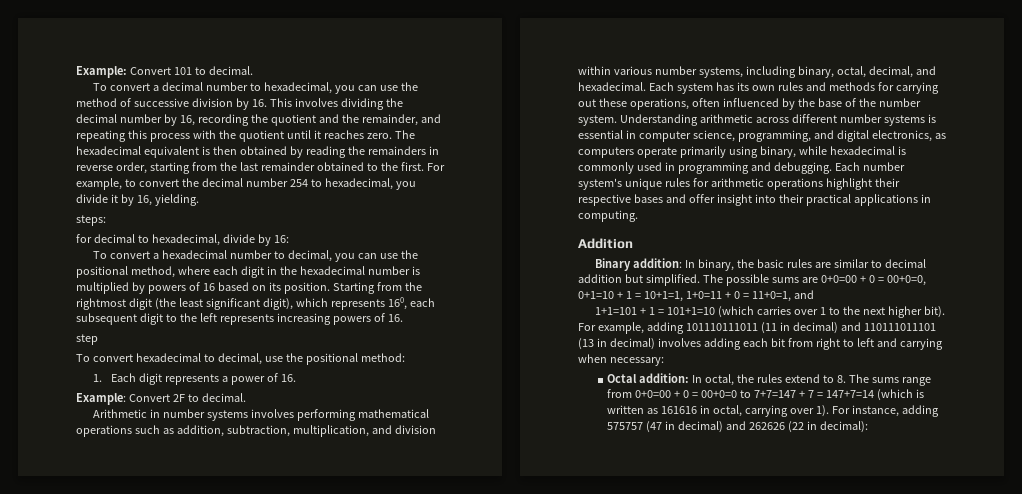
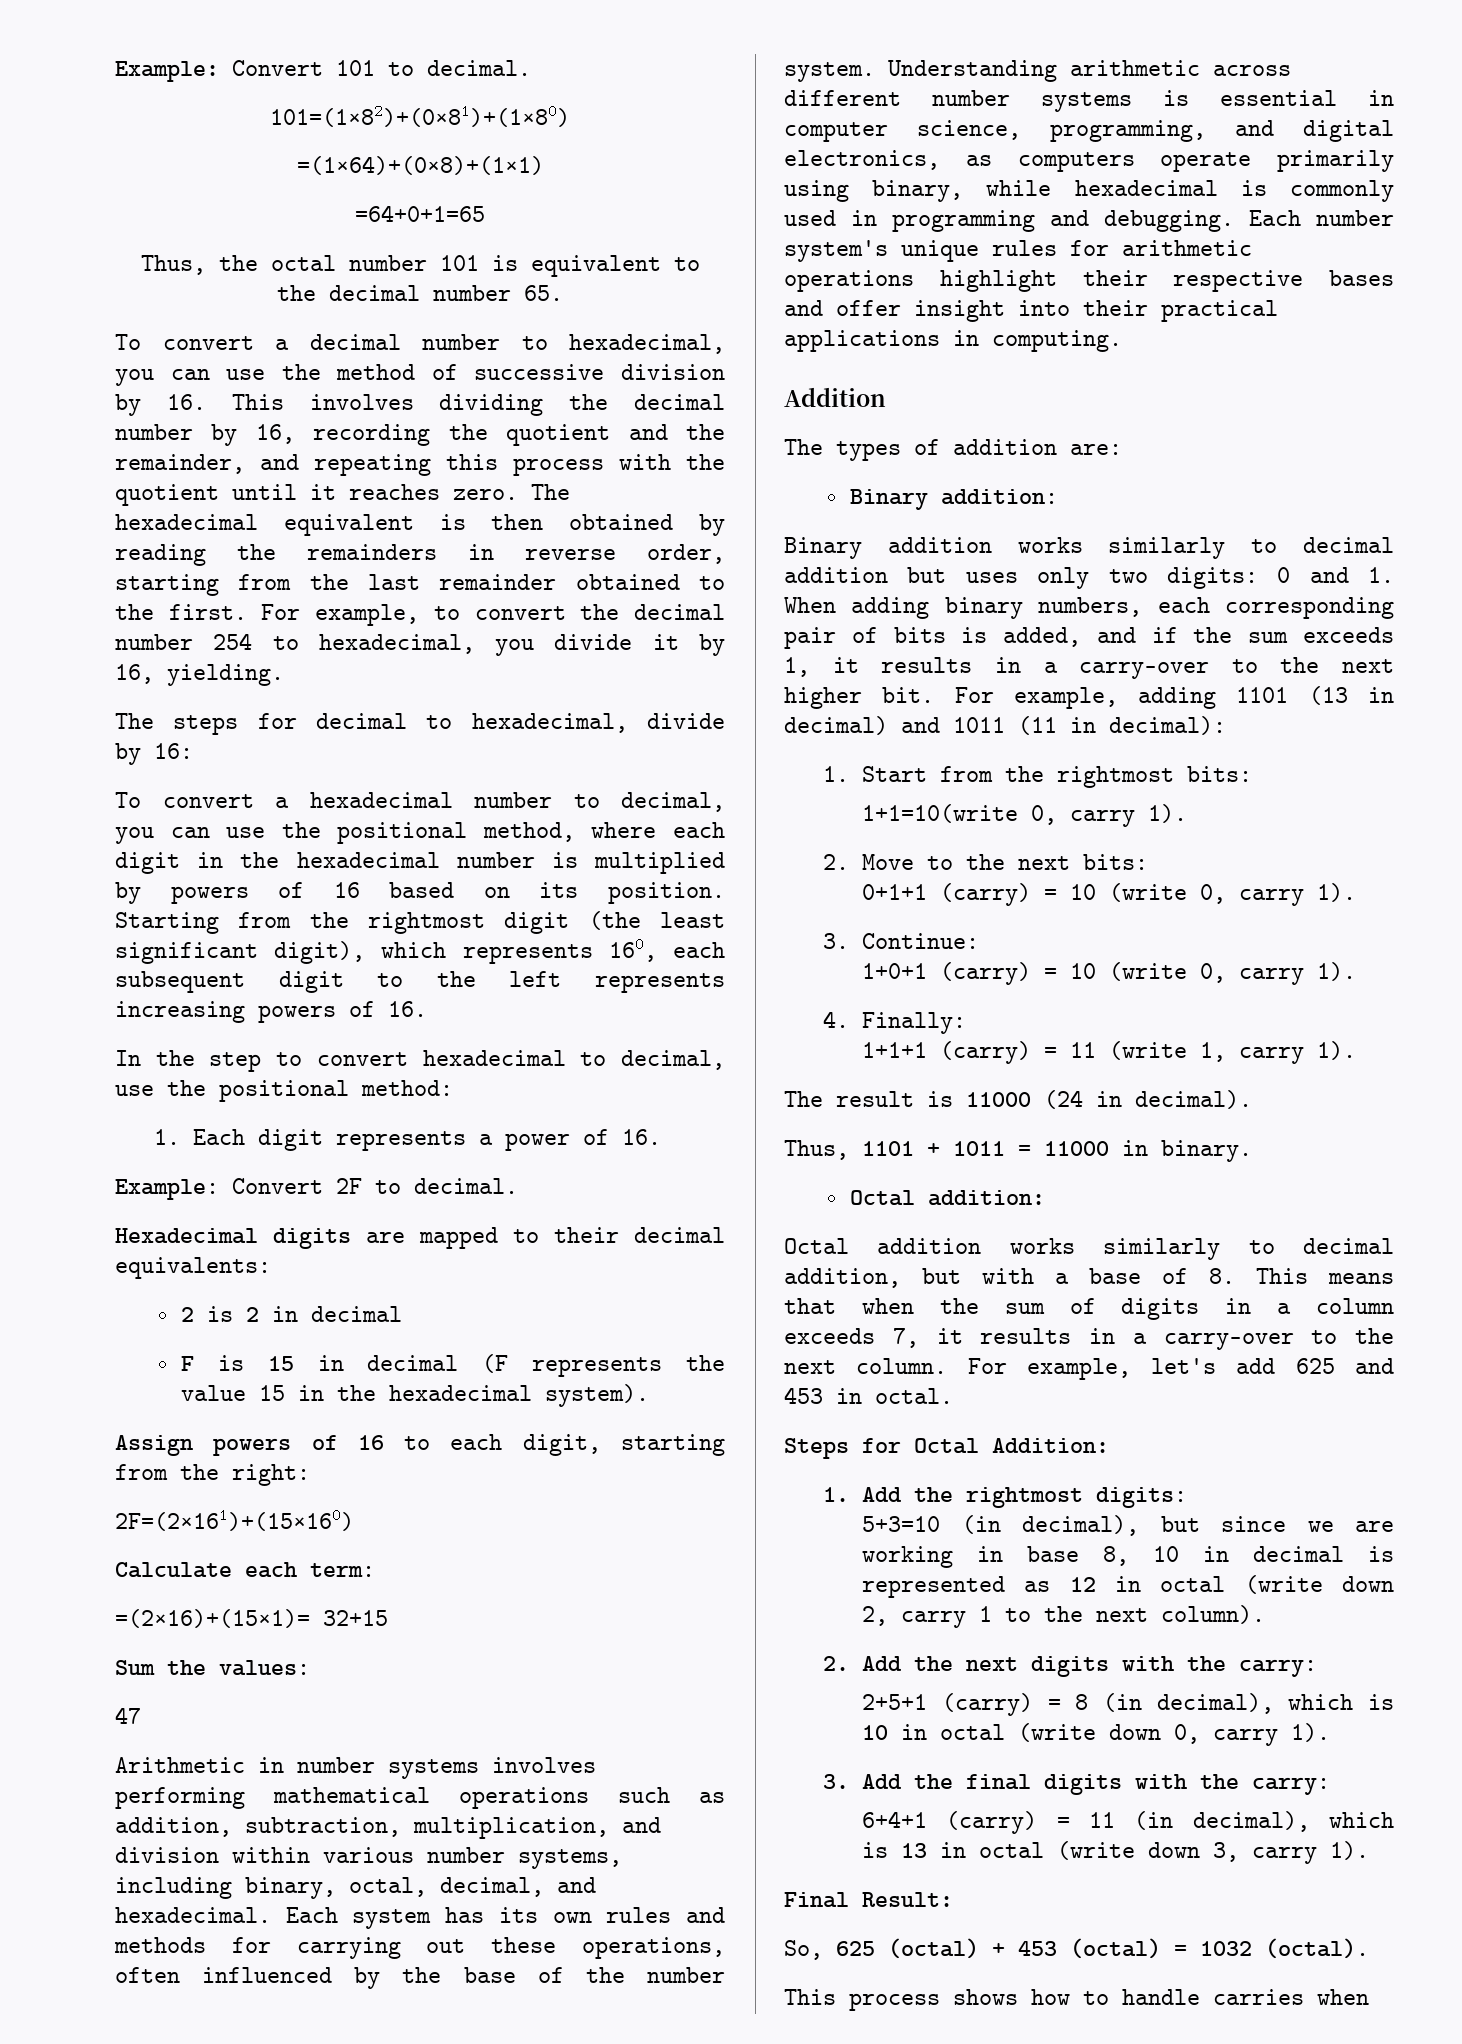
(253, 70) none -> [270,104,570,127] [296,156,544,175] [355,205,485,222] [140,255,700,277] [277,285,563,301] // 101=(1×82)+(0×81)+(1×80) // =(1×64)+(0×8)+(1×1) // =64+0+1=65 // Thus, the octal number 101 is equivalent to the decimal number 65.
[76,215,106,226] steps: // -> [115,713,239,735] The steps
(403, 318) none -> [115,1050,195,1066] In the
[76,354,90,362] // To -> [276,1052,303,1066] to
(246, 397) none -> [115,1227,725,1249] [115,1257,271,1279] [181,1306,403,1322] [181,1354,726,1377] [181,1384,650,1407] [115,1434,725,1456] [115,1464,310,1486] [115,1508,354,1531] [115,1562,375,1578] [115,1609,388,1628] [115,1660,310,1676] [115,1707,141,1724] // Hexadecimal digits are mapped to their decimal equivalents: // 2 is 2 in decimal // F is 15 in decimal (F represents the value 15 in the hexadecimal system). // Assign powers of 16 to each digit, starting from the right: // 2F=(2×161)+(15×160) // Calculate each term: // =(2×16)+(15×1)= 32+15 // Sum the values: // 47
[595,258,926,271] [578,274,926,286] [578,290,814,302] [595,306,945,318] [578,322,936,334] [578,338,943,350] [578,354,664,366] [607,373,932,386] [607,389,925,401] [607,405,940,417] [607,421,869,433] Binary addition: In binary, the basic rules are similar to decimal addition but simplified. The possible sums are 0+0=00 + 0 = 00+0=0, 0+1=10 + 1 = 10+1=1, 1+0=11 + 0 = 11+0=1, and // 1+1=101 + 1 = 101+1=10 (which carries over 1 to the next higher bit). For example, adding 101110111011 (11 in decimal) and 110111011101 (13 in decimal) involves adding each bit from right to left and carrying when necessary: // Octal addition: In octal, the rules extend to 8. The sums range from 0+0=00 + 0 = 00+0=0 to 7+7=147 + 7 = 147+7=14 (which is written as 161616 in octal, carrying over 1). For instance, adding 575757 (47 in decimal) and 262626 (22 in decimal): -> [784,439,1122,461] [850,489,1059,510] [784,537,1394,559] [784,567,1394,589] [784,597,1394,619] [784,627,1394,649] [784,657,1394,679] [784,686,1394,709] [784,716,1226,735] [823,766,1253,788] [862,804,1188,827] [823,854,1149,870] [862,883,1357,906] [823,933,980,949] [862,962,1357,985] [823,1011,967,1034] [862,1041,1357,1064] [784,1090,1252,1109] [784,1140,1252,1162] [850,1190,1046,1206] [784,1238,1394,1260] [784,1268,1394,1288] [784,1298,1394,1320] [784,1328,1394,1350] [784,1358,1394,1380] [784,1387,953,1404] [784,1438,1109,1459] [823,1487,1188,1508] [862,1515,1394,1536] [862,1546,1394,1568] [862,1575,1394,1598] [862,1605,1266,1628] [823,1656,1318,1677] [862,1693,1394,1716] [862,1723,1331,1746] [823,1774,1331,1795] [862,1811,1394,1834] [862,1841,1370,1864] [784,1892,953,1908] [784,1938,1369,1960] [784,1989,1369,2011] The types of addition are: // Binary addition: // Binary addition works similarly to decimal addition but uses only two digits: 0 and 1. When adding binary numbers, each corresponding pair of bits is added, and if the sum exceeds 1, it results in a carry-over to the next higher bit. For example, adding 1101 (13 in decimal) and 1011 (11 in decimal): // 1. Start from the rightmost bits: // 1+1=10(write 0, carry 1). // 2. Move to the next bits: // 0+1+1 (carry) = 10 (write 0, carry 1). // 3. Continue: // 1+0+1 (carry) = 10 (write 0, carry 1). // 4. Finally: // 1+1+1 (carry) = 11 (write 1, carry 1). // The result is 11000 (24 in decimal). // Thus, 1101 + 1011 = 11000 in binary. // Octal addition: // Octal addition works similarly to decimal addition, but with a base of 8. This means that when the sum of digits in a column exceeds 7, it results in a carry-over to the next column. For example, let's add 625 and 453 in octal. // Steps for Octal Addition: // 1. Add the rightmost digits: // 5+3=10 (in decimal), but since we are working in base 8, 10 in decimal is represented as 12 in octal (write down 2, carry 1 to the next column). // 2. Add the next digits with the carry: // 2+5+1 (carry) = 8 (in decimal), which is 10 in octal (write down 0, carry 1). // 3. Add the final digits with the carry: // 6+4+1 (carry) = 11 (in decimal), which is 13 in octal (write down 3, carry 1). // Final Result: // So, 625 (octal) + 453 (octal) = 1032 (octal). // This process shows how to handle carries when

